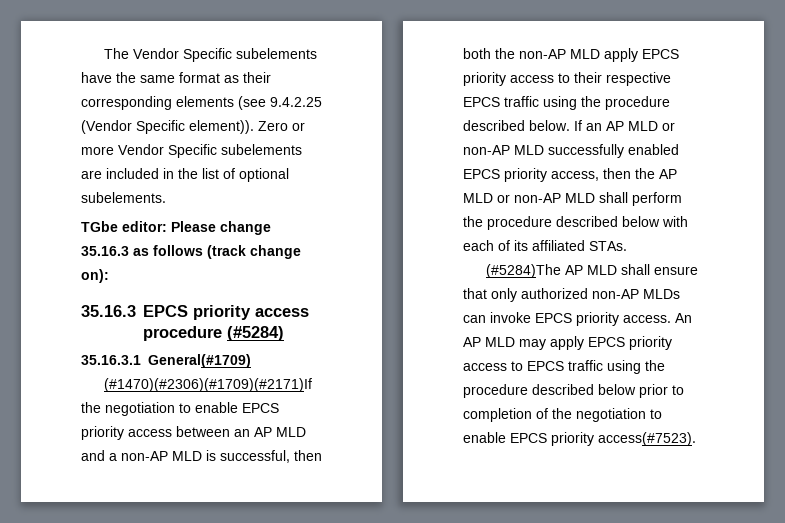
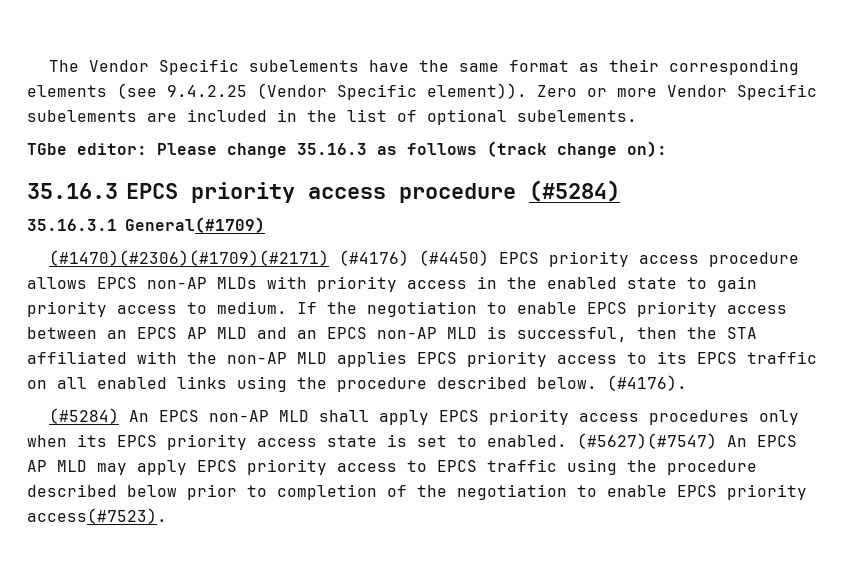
[103,378,312,392] (#1470)(#2306)(#1709)(#2171)If -> [48,250,799,267] [27,276,757,292] [27,301,317,317] (#1470)(#2306)(#1709)(#2171) (#4176) (#4450) EPCS priority access procedure allows EPCS non-AP MLDs with priority access in the enabled state to gain priority access to medium. If
(250, 433) none -> [137,327,177,339] EPCS
[109,453,117,461] a -> [297,327,367,339] an EPCS
[463,48,491,59] both -> [687,327,757,339] [27,351,177,364] the STA affiliated with
[604,48,679,62] [463,72,671,86] [463,96,539,107] apply EPCS priority access to their respective EPCS traffic -> [337,351,817,367] [27,376,227,389] applies EPCS priority access to its EPCS traffic on all enabled links
[574,120,675,131] [463,144,679,158] [463,168,677,182] [463,192,682,206] [463,216,688,230] [463,240,627,251] [485,264,698,278] [463,288,680,302] [463,312,692,326] If an AP MLD or non-AP MLD successfully enabled EPCS priority access, then the AP MLD or non-AP MLD shall perform the procedure described below with each of its affiliated STAs. // (#5284)The AP MLD shall ensure that only authorized non-AP MLDs can invoke EPCS priority access. An -> [607,375,687,391] [48,408,799,425] [27,433,797,450] (#4176). // (#5284) An EPCS non-AP MLD shall apply EPCS priority access procedures only when its EPCS priority access state is set to enabled. (#5627)(#7547) An EPCS

